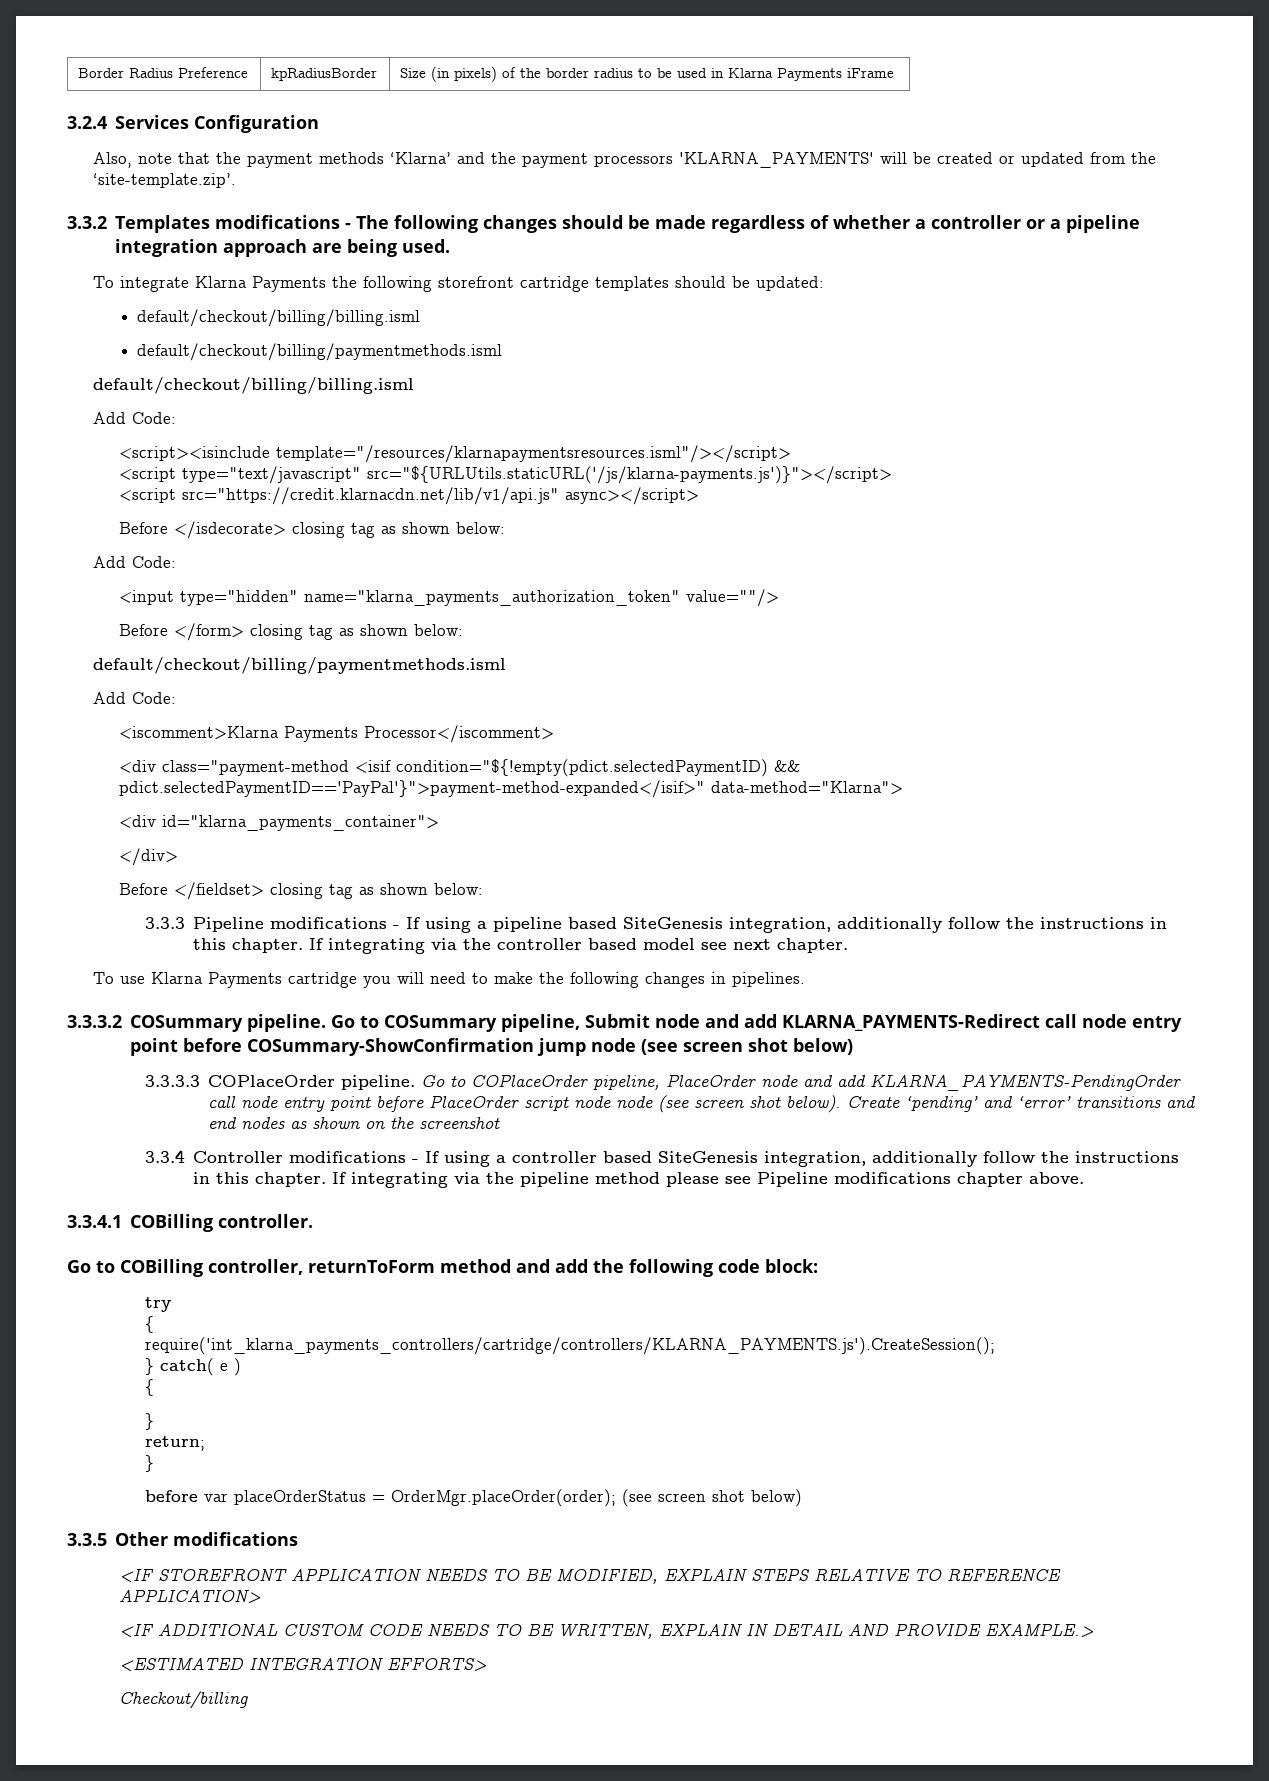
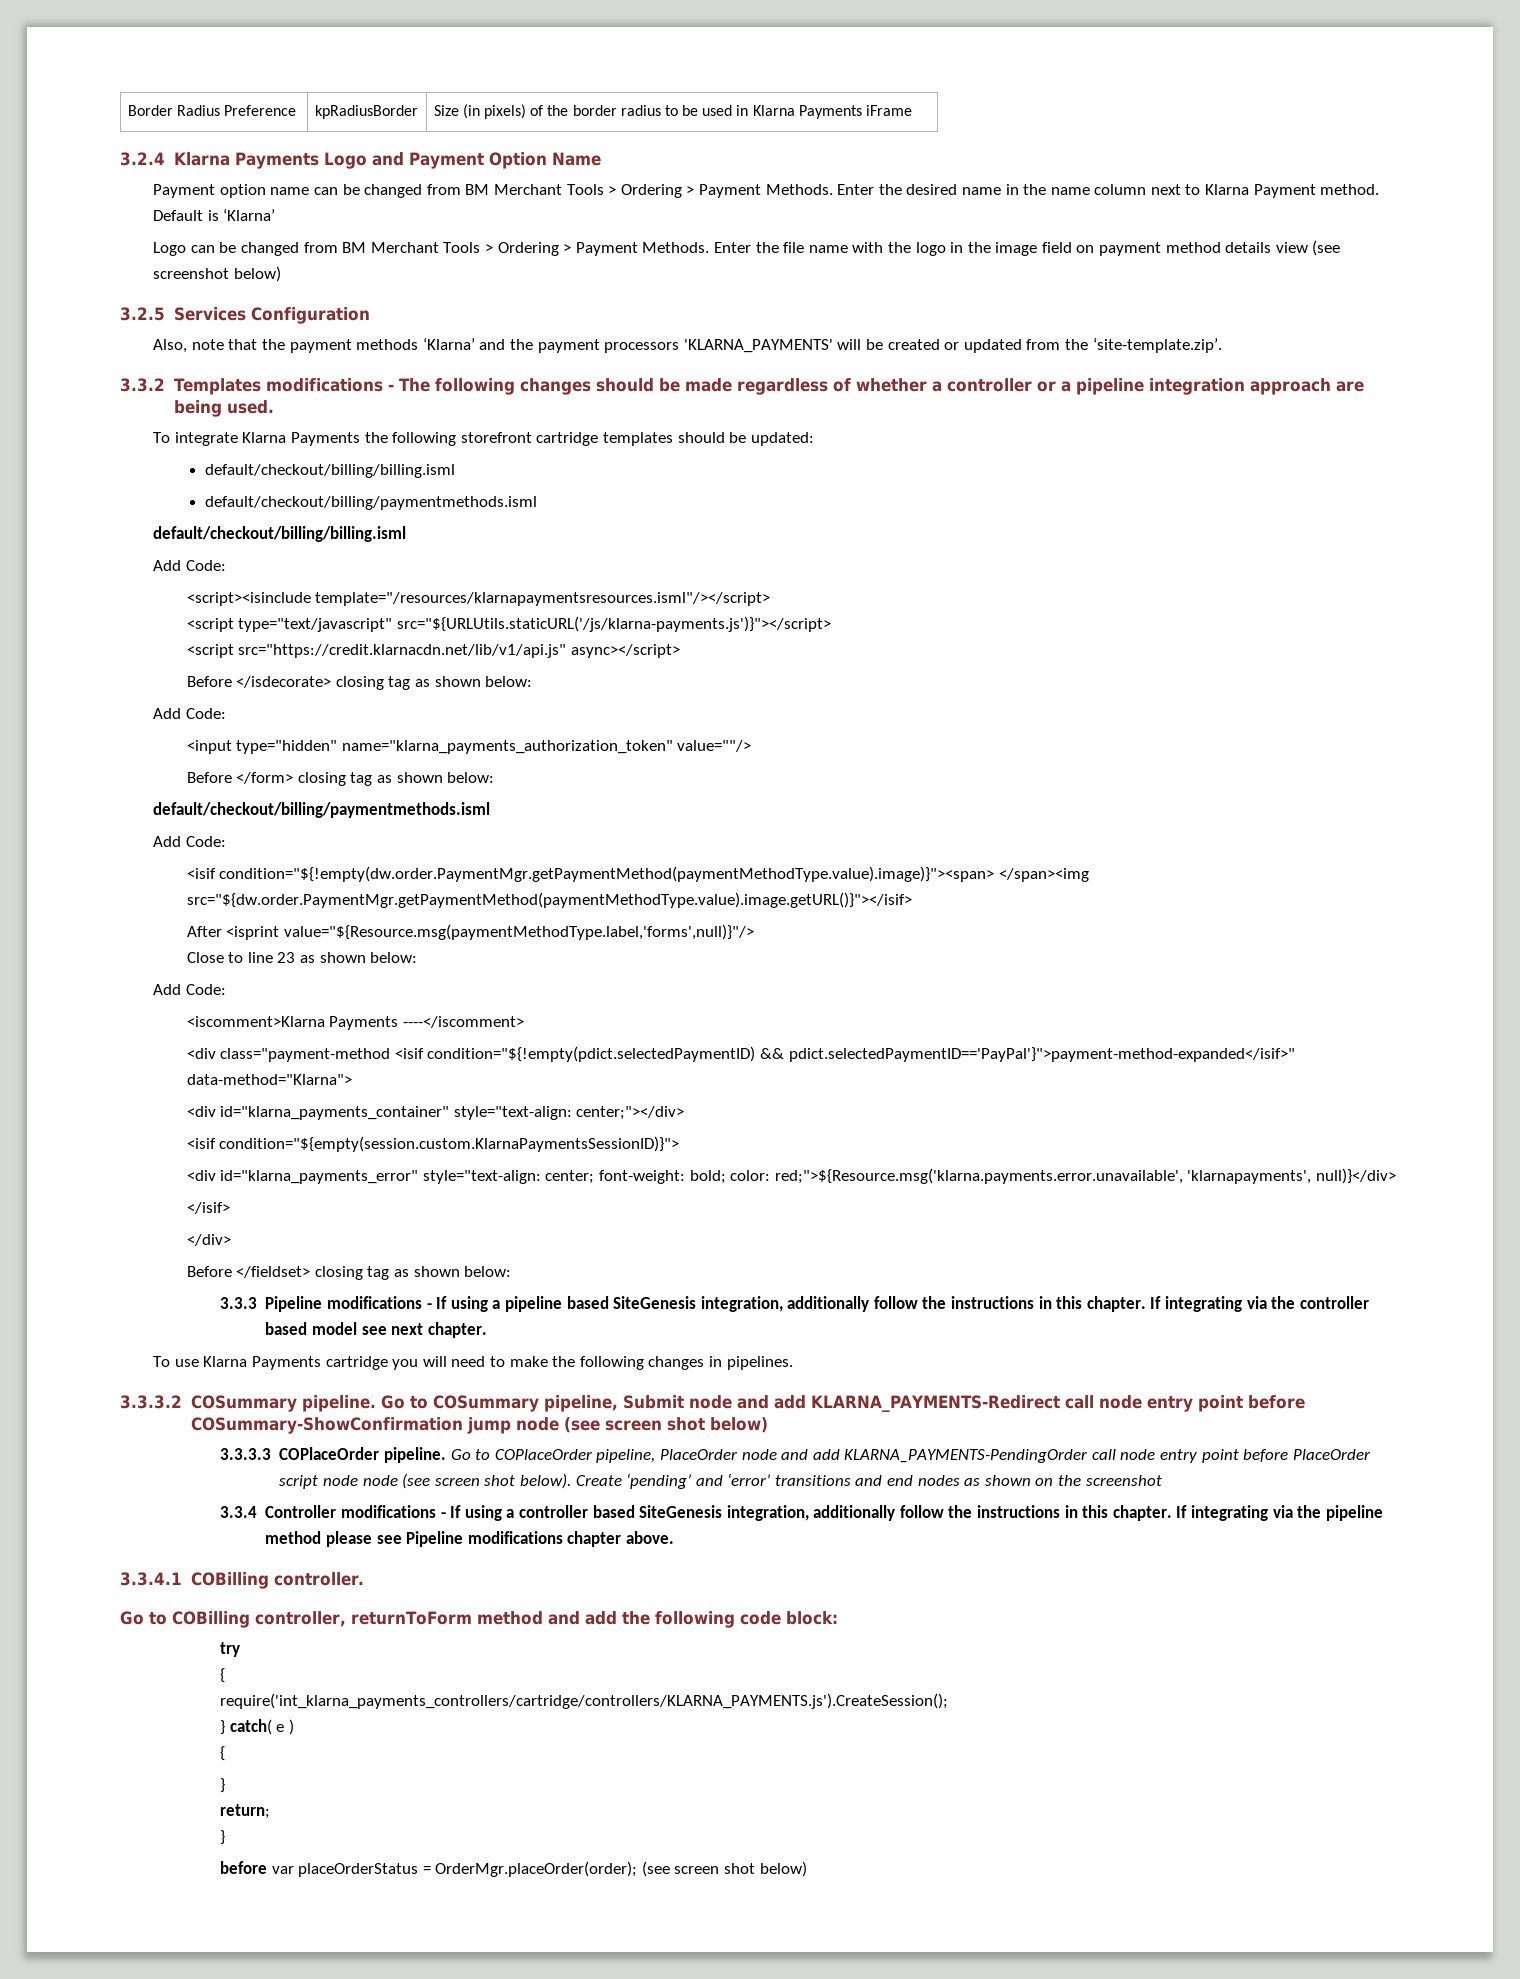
(107, 122) none -> [173,152,601,169] [153,184,1380,198] [153,208,276,221] [153,240,1341,256] [153,266,281,282] [120,307,165,321] Klarna Payments Logo and Payment Option Name // Payment option name can be changed from BM Merchant Tools > Ordering > Payment Methods. Enter the desired name in the name column next to Klarna Payment method. Default is ‘Klarna’ // Logo can be changed from BM Merchant Tools > Ordering > Payment Methods. Enter the file name with the logo in the image field on payment method details view (see screenshot below) // 3.2.5
(177, 698) none -> [186,866,1089,882] [186,892,912,908] [186,924,754,940] [186,952,418,963] [153,984,226,995] // <isif condition="${!empty(dw.order.PaymentMgr.getPaymentMethod(paymentMethodType.value).image)}"><span> </span><img src="${dw.order.PaymentMgr.getPaymentMethod(paymentMethodType.value).image.getURL()}"></isif> // After <isprint value="${Resource.msg(paymentMethodType.label,'forms',null)}"/> // Close to line 23 as shown below: // Add Code:
[364,725,555,743] Processor</iscomment> -> [402,1016,524,1028] ----</iscomment>
[162,815,440,831] id="klarna_payments_container"> -> [220,1106,685,1120] [186,1136,680,1152] [186,1168,1396,1184] [186,1202,230,1214] id="klarna_payments_container" style="text-align: center;"></div> // <isif condition="${empty(session.custom.KlarnaPaymentsSessionID)}"> // <div id="klarna_payments_error" style="text-align: center; font-weight: bold; color: red;">${Resource.msg('klarna.payments.error.unavailable', 'klarnapayments', null)}</div> // </isif>
[67,1532,299,1546] [119,1568,1062,1584] [119,1589,262,1604] [119,1623,1095,1639] [119,1657,488,1672] [119,1691,249,1709] // 3.3.5 Other modifications // <IF STOREFRONT APPLICATION NEEDS TO BE MODIFIED, EXPLAIN STEPS RELATIVE TO REFERENCE APPLICATION> // <IF ADDITIONAL CUSTOM CODE NEEDS TO BE WRITTEN, EXPLAIN IN DETAIL AND PROVIDE EXAMPLE.> // <ESTIMATED INTEGRATION EFFORTS> // Checkout/billing -> (807, 1869) none

